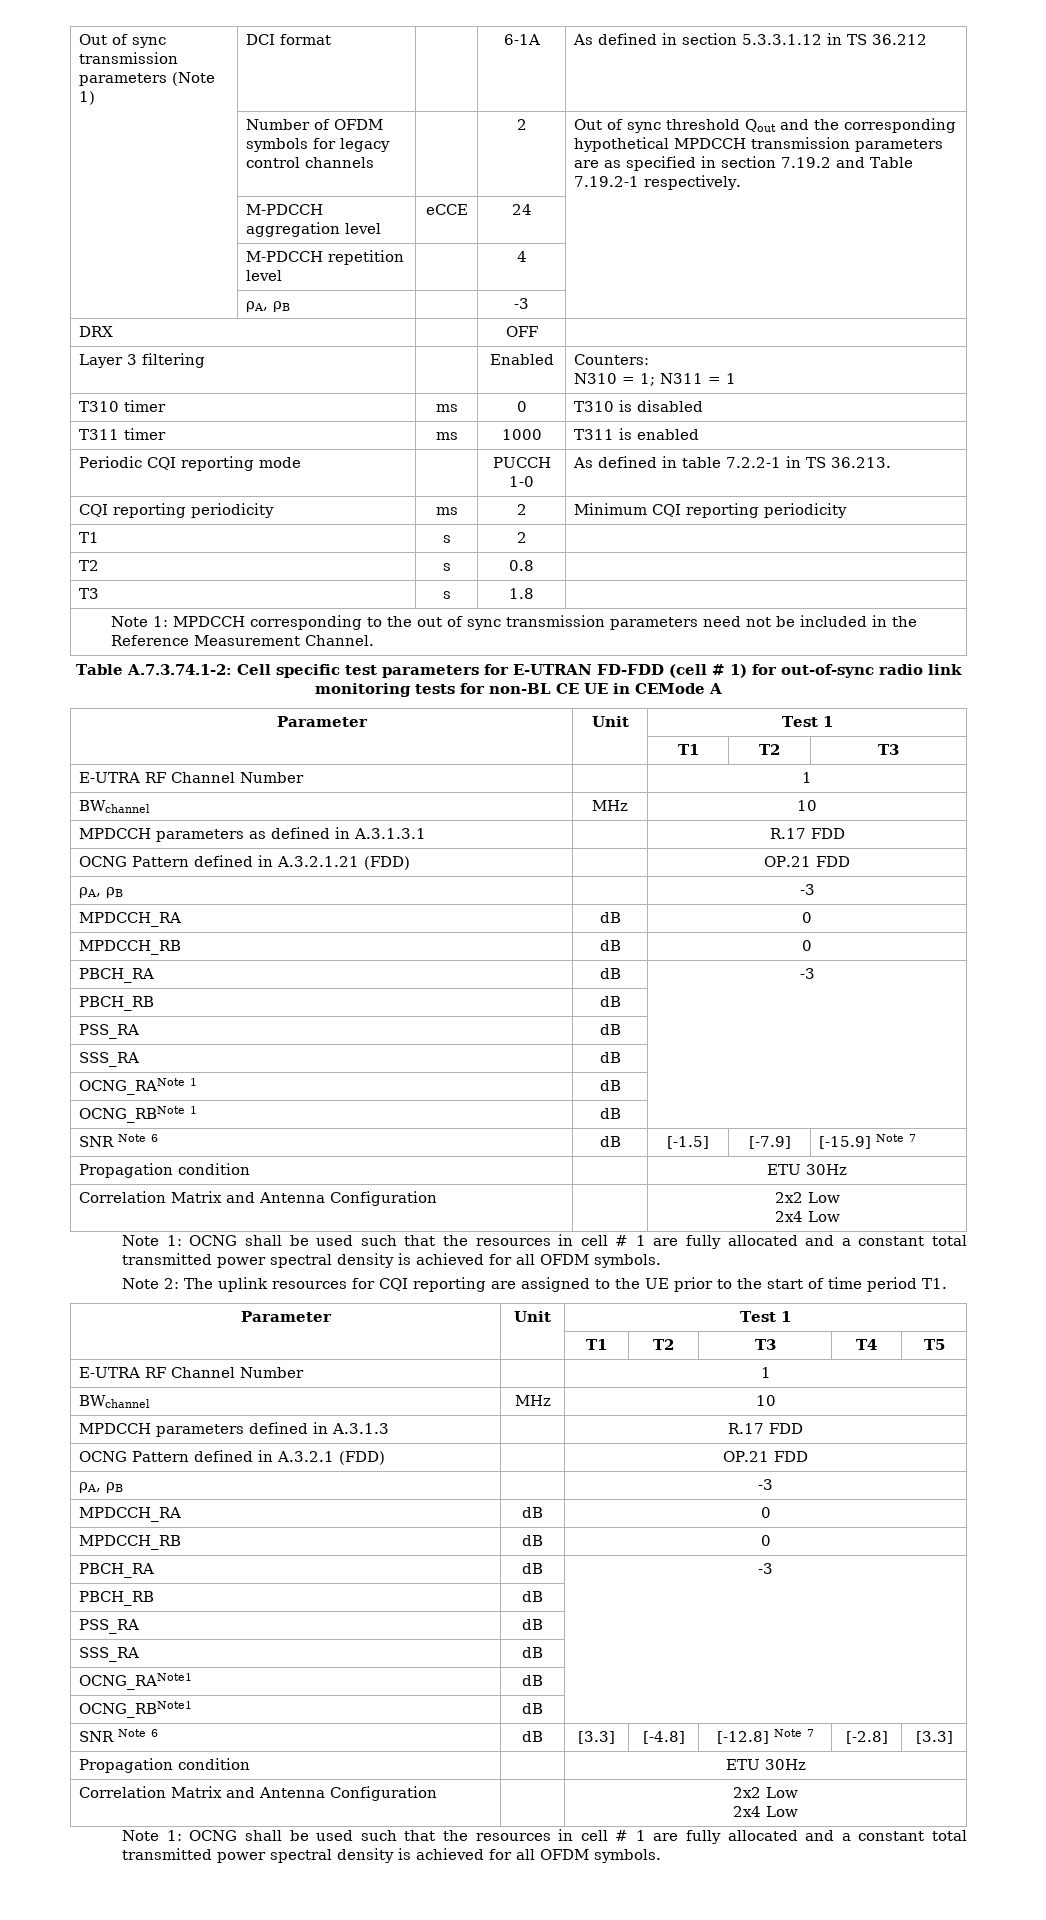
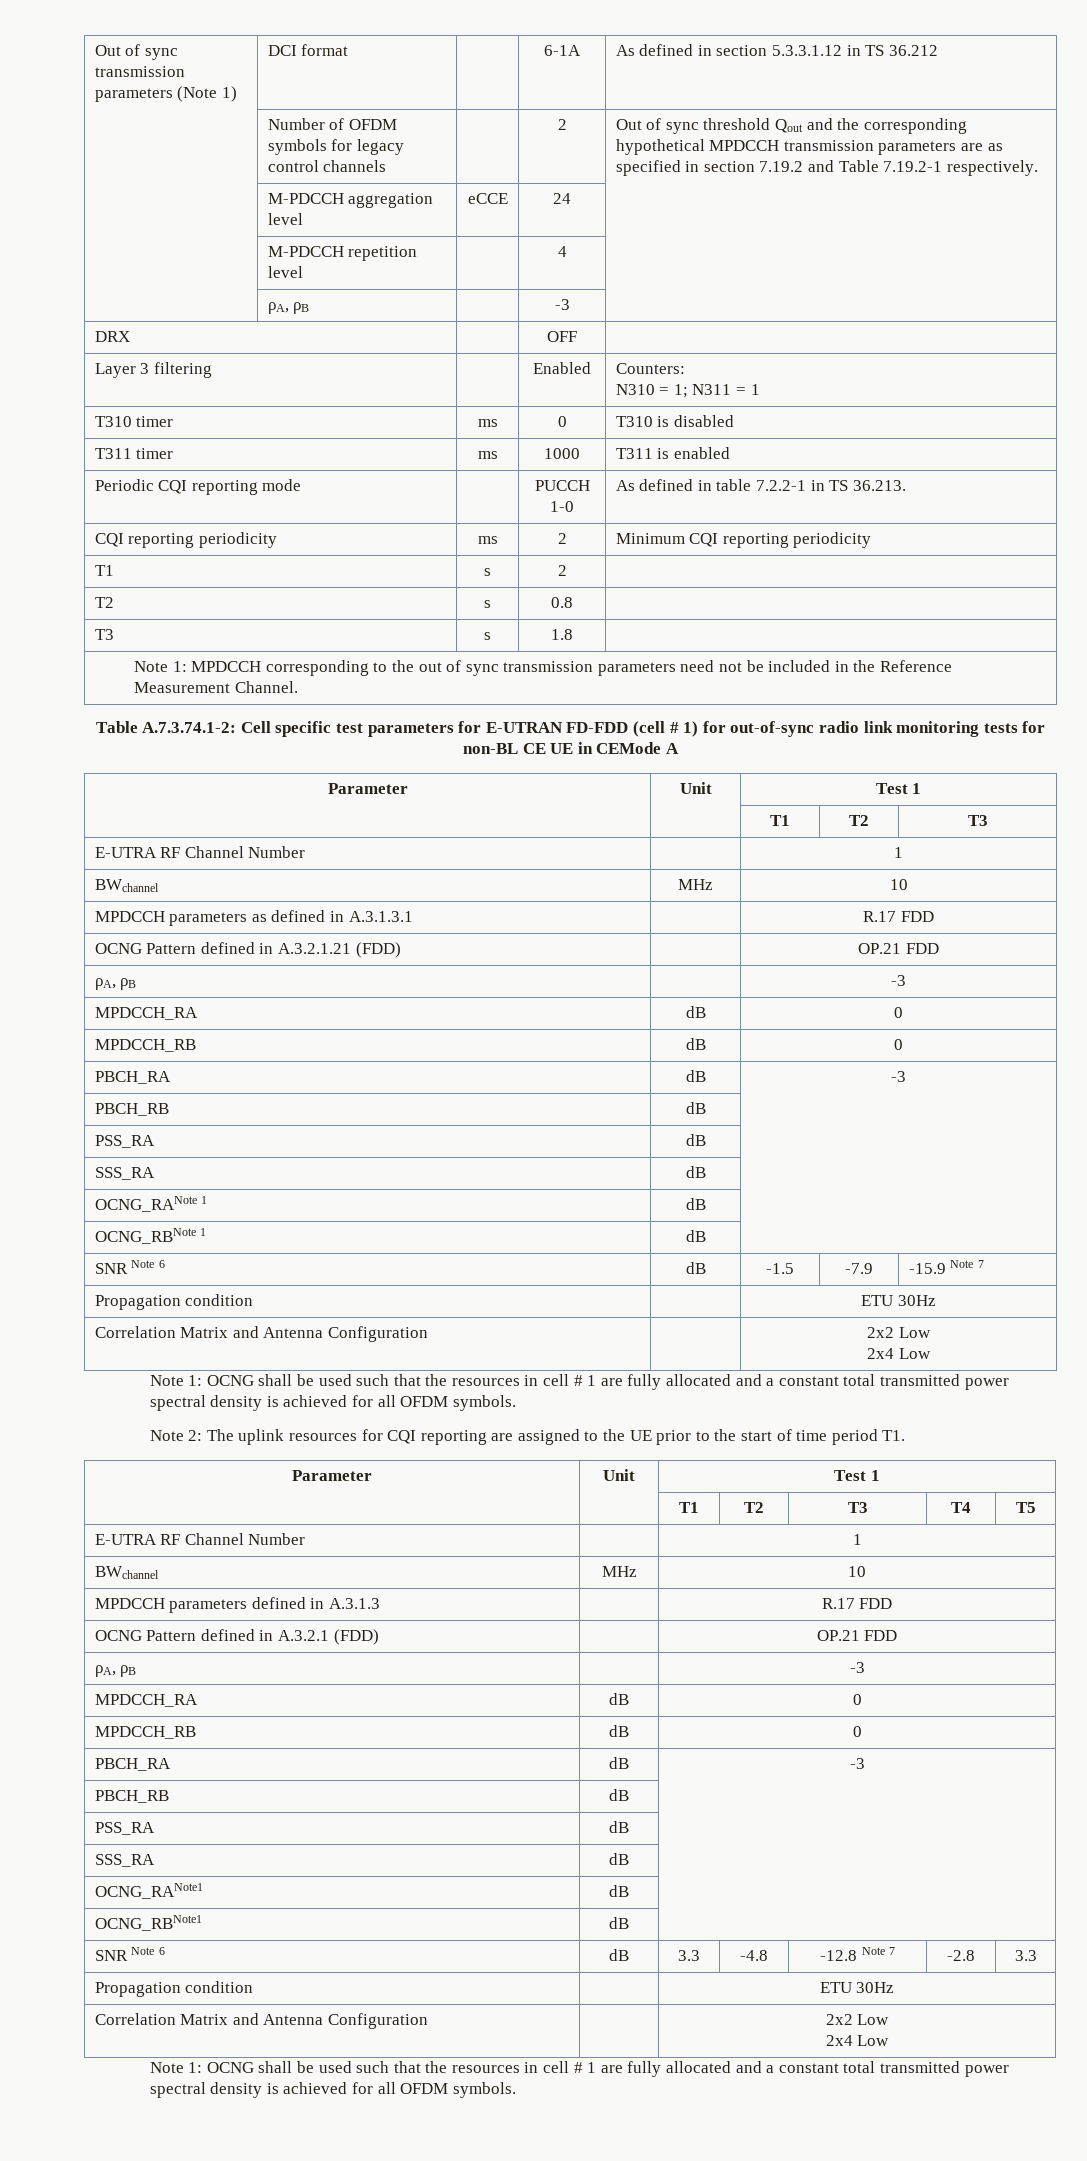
[667,1136,709,1149] [748,1136,791,1149] [819,1136,872,1149] [-1.5] | [-7.9] | [-15.9] -> [766,1263,794,1274] [845,1263,873,1274] [908,1263,946,1274] -1.5 | -7.9 | -15.9
[578,1731,615,1744] [642,1731,685,1744] [716,1731,769,1744] [3.3] | [-4.8] | [-12.8] -> [678,1950,700,1961] [740,1950,768,1961] [819,1950,857,1961] 3.3 | -4.8 | -12.8
[845,1731,888,1744] [915,1731,953,1744] [-2.8] | [3.3] -> [947,1950,975,1961] [1014,1950,1037,1961] -2.8 | 3.3

